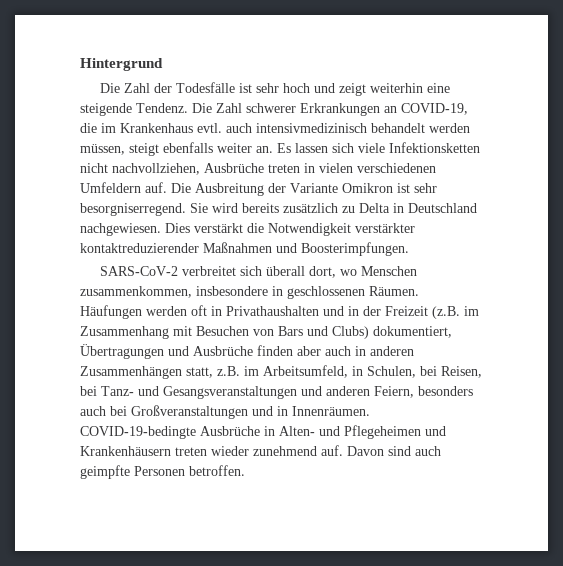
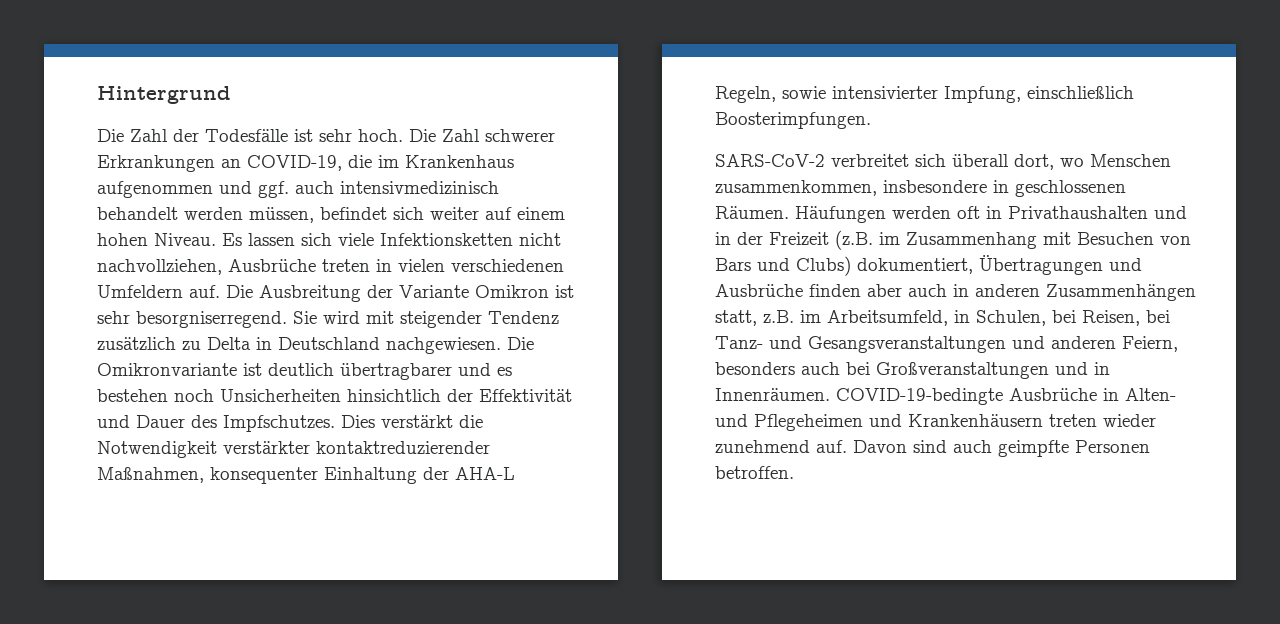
[283,83,451,96] [80,103,188,116] hoch und zeigt weiterhin eine steigende Tendenz. -> [358,129,403,142] hoch.
[197,123,222,133] evtl. -> [97,181,289,198] aufgenommen und ggf.
[129,142,273,156] steigt ebenfalls weiter an. -> [320,207,565,220] [97,233,216,246] befindet sich weiter auf einem hohen Niveau.
[242,203,279,213] bereits -> [366,311,559,328] mit steigender Tendenz
(161, 229) none -> [507,337,534,350] [97,363,512,380] [97,389,572,402] [97,415,335,432] Die Omikronvariante ist deutlich übertragbarer und es bestehen noch Unsicherheiten hinsichtlich der Effektivität und Dauer des Impfschutzes.
[203,242,297,253] Maßnahmen und -> [97,467,515,484] [715,86,1134,103] Maßnahmen, konsequenter Einhaltung der AHA-L Regeln, sowie intensivierter Impfung, einschließlich

